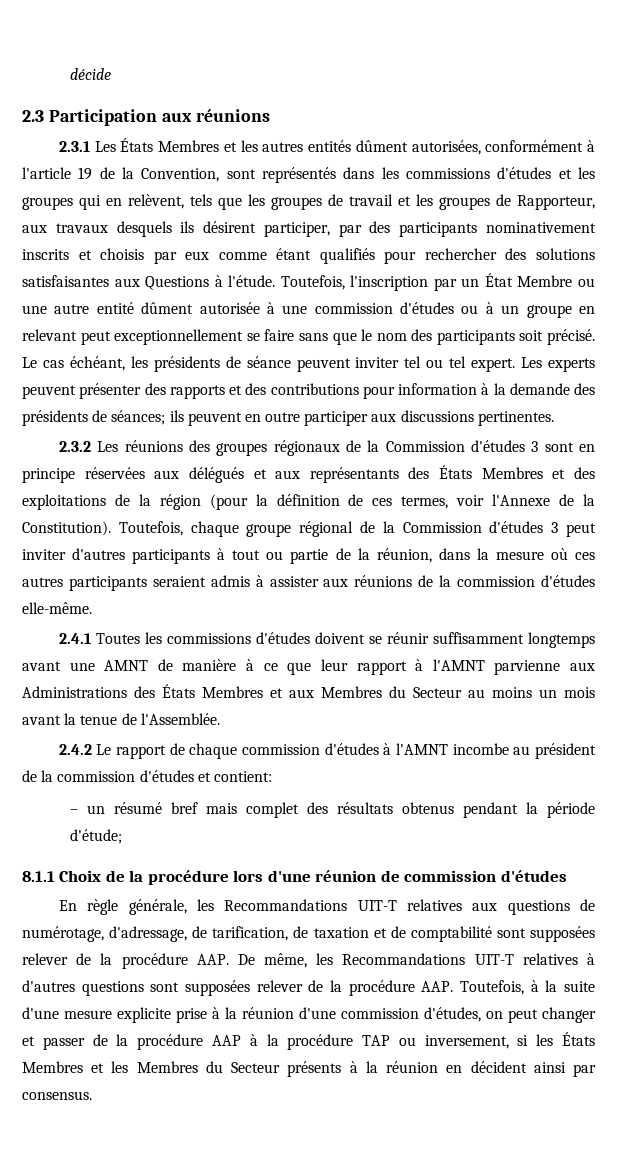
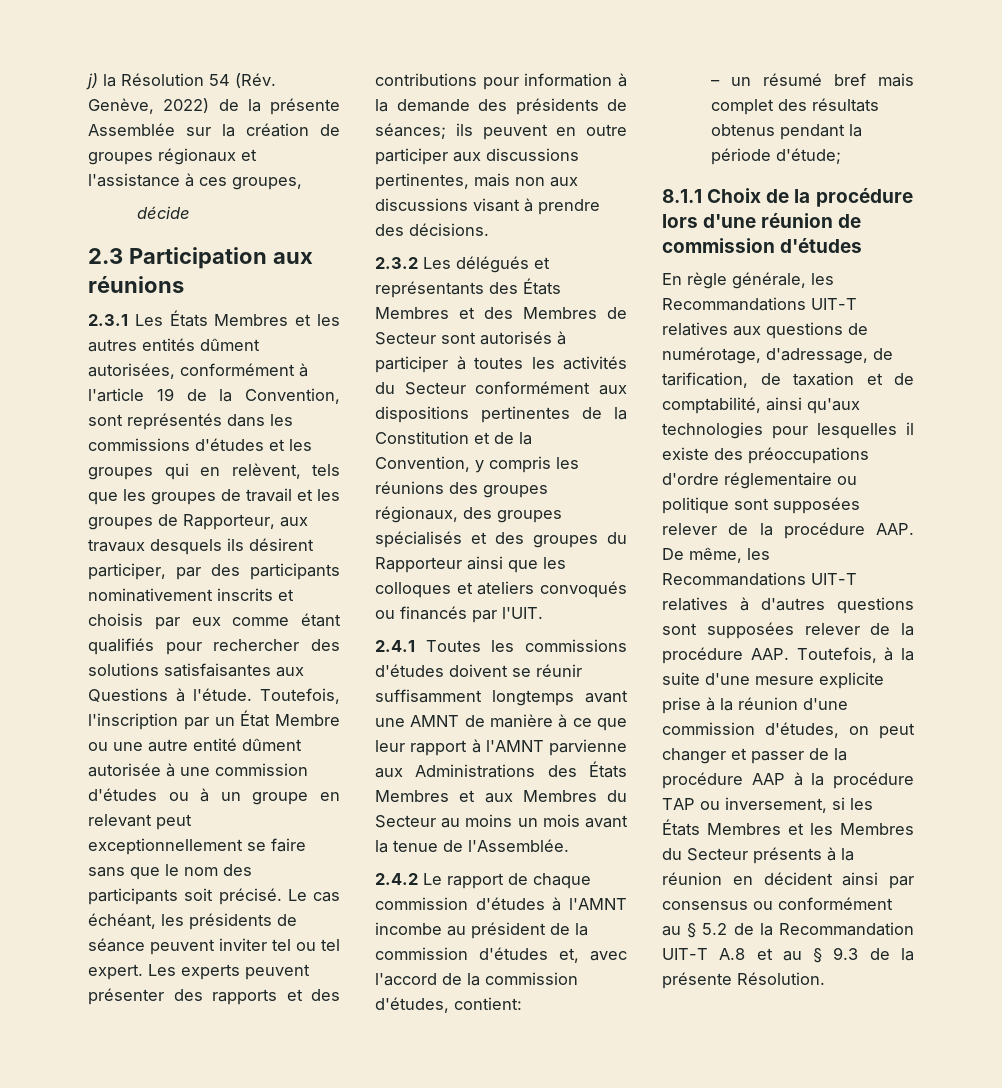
(69, 74) none -> [86,73,276,90] [88,98,340,115] [88,123,340,137] [88,148,257,165] [88,173,302,190] j) la Résolution 54 (Rév. Genève, 2022) de la présente Assemblée sur la création de groupes régionaux et l'assistance à ces groupes, //
[477,411,554,426] [58,440,596,456] [22,467,180,483] pertinentes. // 2.3.2 Les réunions des groupes régionaux de la Commission d'études 3 sont en principe réservées aux -> [375,173,578,190] [375,198,600,215] [375,223,489,236] [375,257,451,269] pertinentes, mais non aux discussions visant à prendre des décisions. // 2.3.2 Les
[275,470,301,479] aux -> (550, 263) none
[22,494,595,510] [22,521,596,537] [22,548,595,564] [22,575,596,591] [22,602,92,614] exploitations de la région (pour la définition de ces termes, voir l'Annexe de la Constitution). Toutefois, chaque groupe régional de la Commission d'études 3 peut inviter d'autres participants à tout ou partie de la réunion, dans la mesure où ces autres participants seraient admis à assister aux réunions de la commission d'études elle-même. -> [523,307,627,319] [375,331,566,345] [375,356,627,373] [375,381,627,395] [375,406,627,423] [375,431,532,445] [375,456,579,473] [375,481,548,498] [375,506,562,523] [375,531,627,548] [375,556,566,573] [375,581,627,598] [375,606,543,623] Membres de Secteur sont autorisés à participer à toutes les activités du Secteur conformément aux dispositions pertinentes de la Constitution et de la Convention, y compris les réunions des groupes régionaux, des groupes spécialisés et des groupes du Rapporteur ainsi que les colloques et ateliers convoqués ou financés par l'UIT.
[197,772,211,782] et -> [559,948,627,963] [375,972,578,986] [375,997,449,1013] et, avec l'accord de la commission d'études,
[410,926,492,942] comptabilité -> [662,397,860,414] [662,422,914,439] [662,447,869,464] [662,472,857,489] [662,497,729,514] comptabilité, ainsi qu'aux technologies pour lesquelles il existe des préoccupations d'ordre réglementaire ou politique
[22,1091,92,1100] consensus. -> [662,897,893,910] [662,922,914,938] [662,947,914,963] [662,972,825,989] consensus ou conformément au § 5.2 de la Recommandation UIT-T A.8 et au § 9.3 de la présente Résolution.

